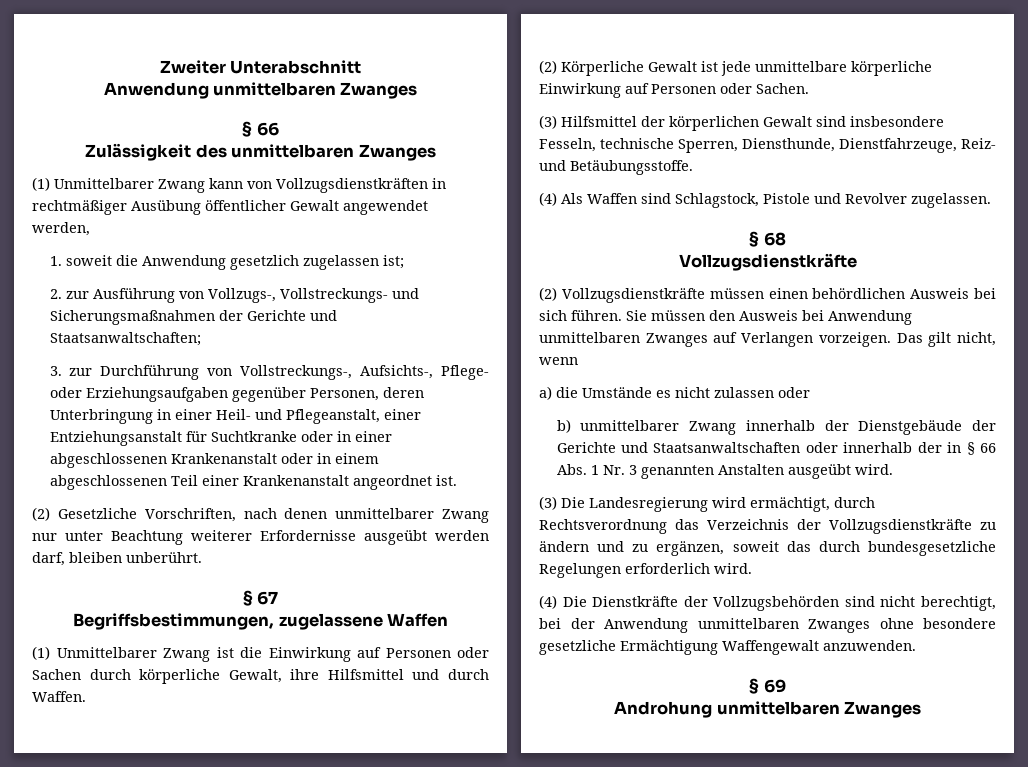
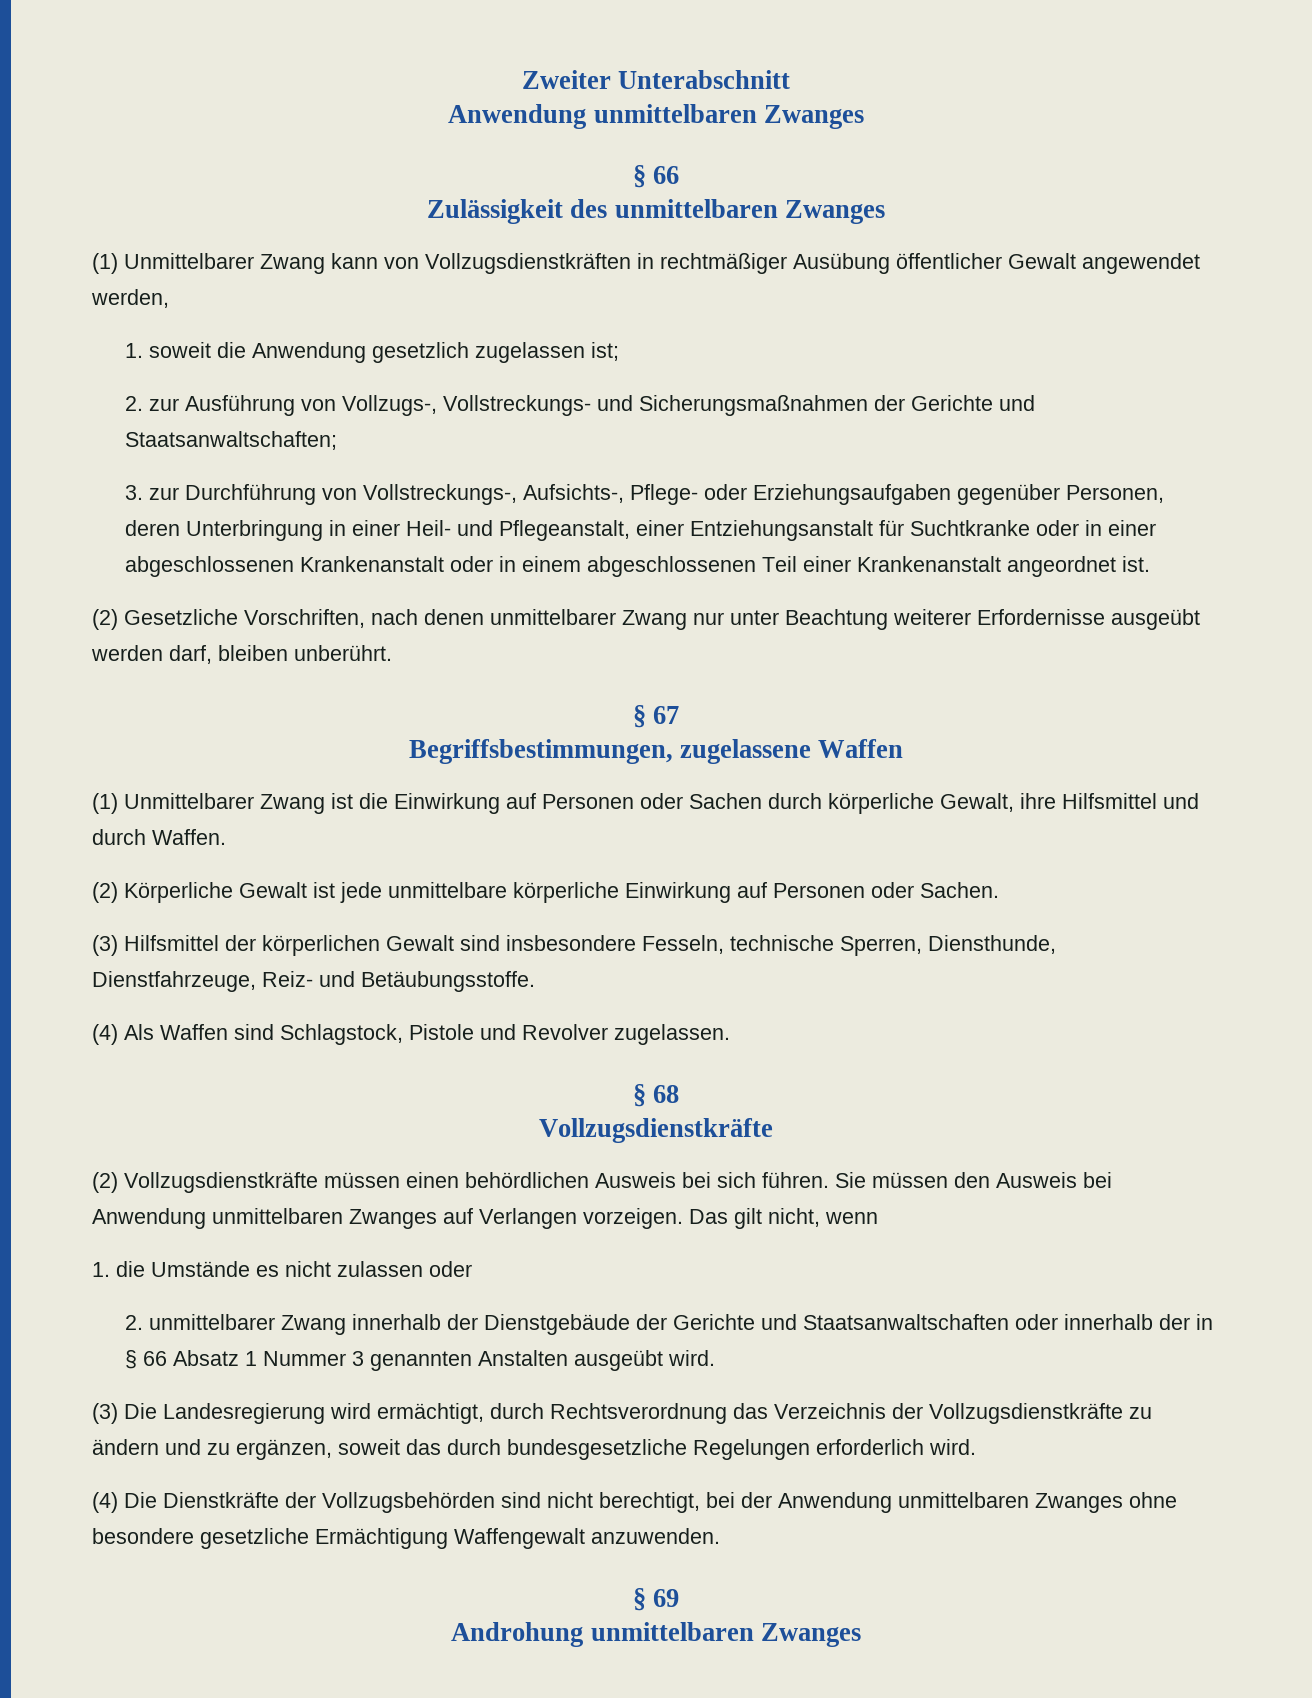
[539,386,552,400] a) -> [92,1262,110,1277] 1.
[556,419,571,433] b) -> [125,1315,144,1330] 2.
[556,464,625,475] Abs. 1 Nr. -> [173,1350,347,1366] Absatz 1 Nummer

